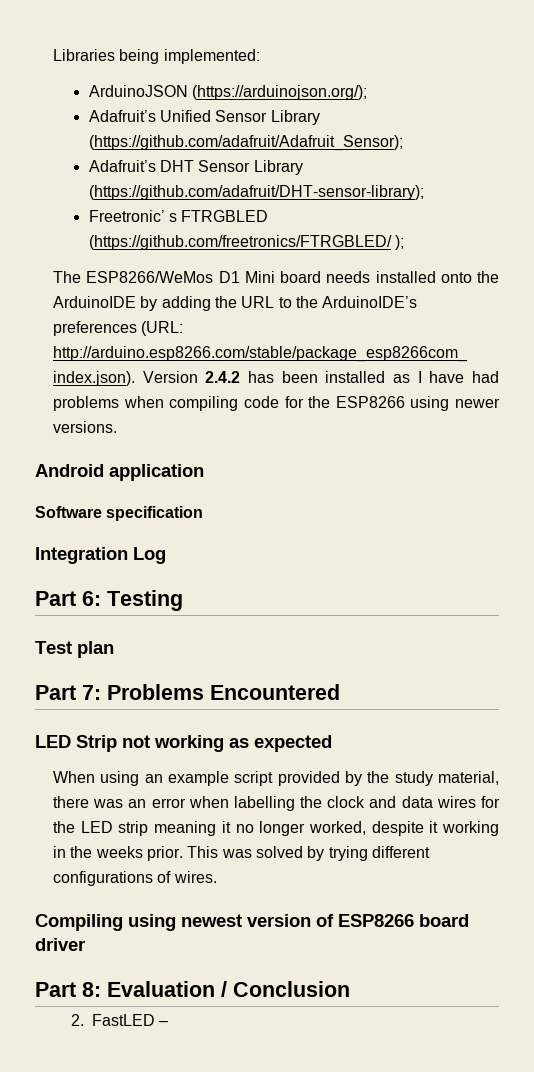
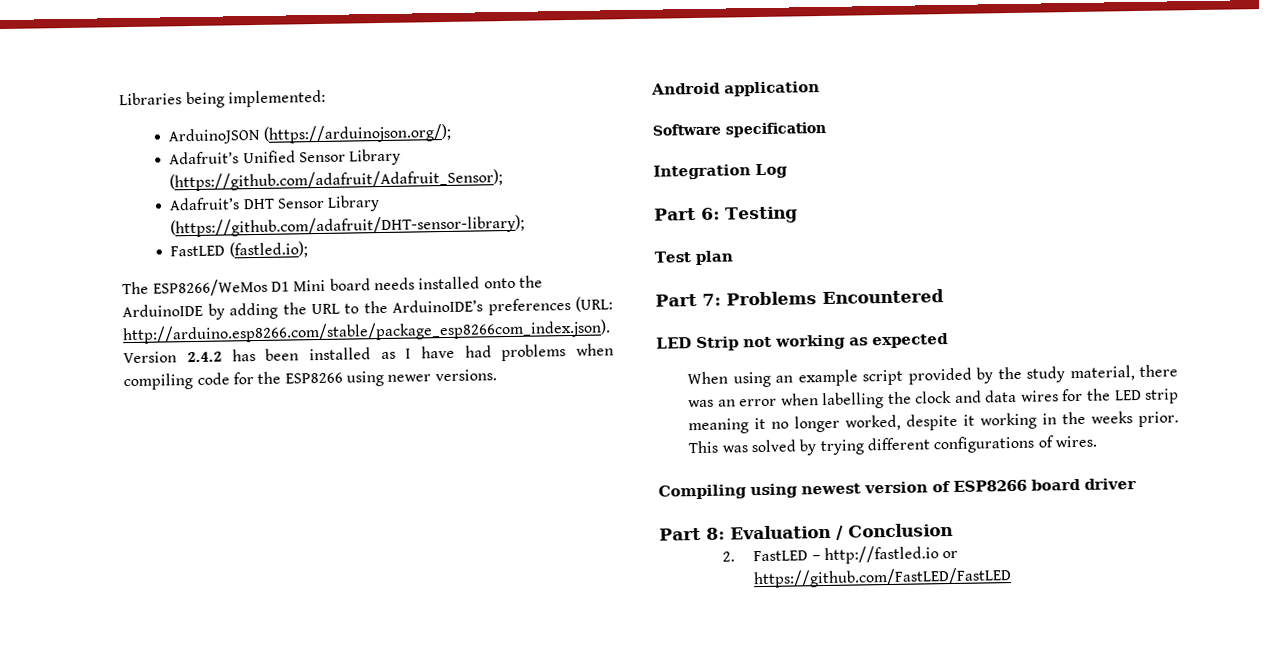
[88,210,269,222] [88,235,405,250] Freetronic’ s FTRGBLED (https://github.com/freetronics/FTRGBLED/ ); -> [170,241,308,259] FastLED (fastled.io);
(169, 1023) none -> [823,545,959,565] [753,567,1013,589] http://fastled.io or https://github.com/FastLED/FastLED

